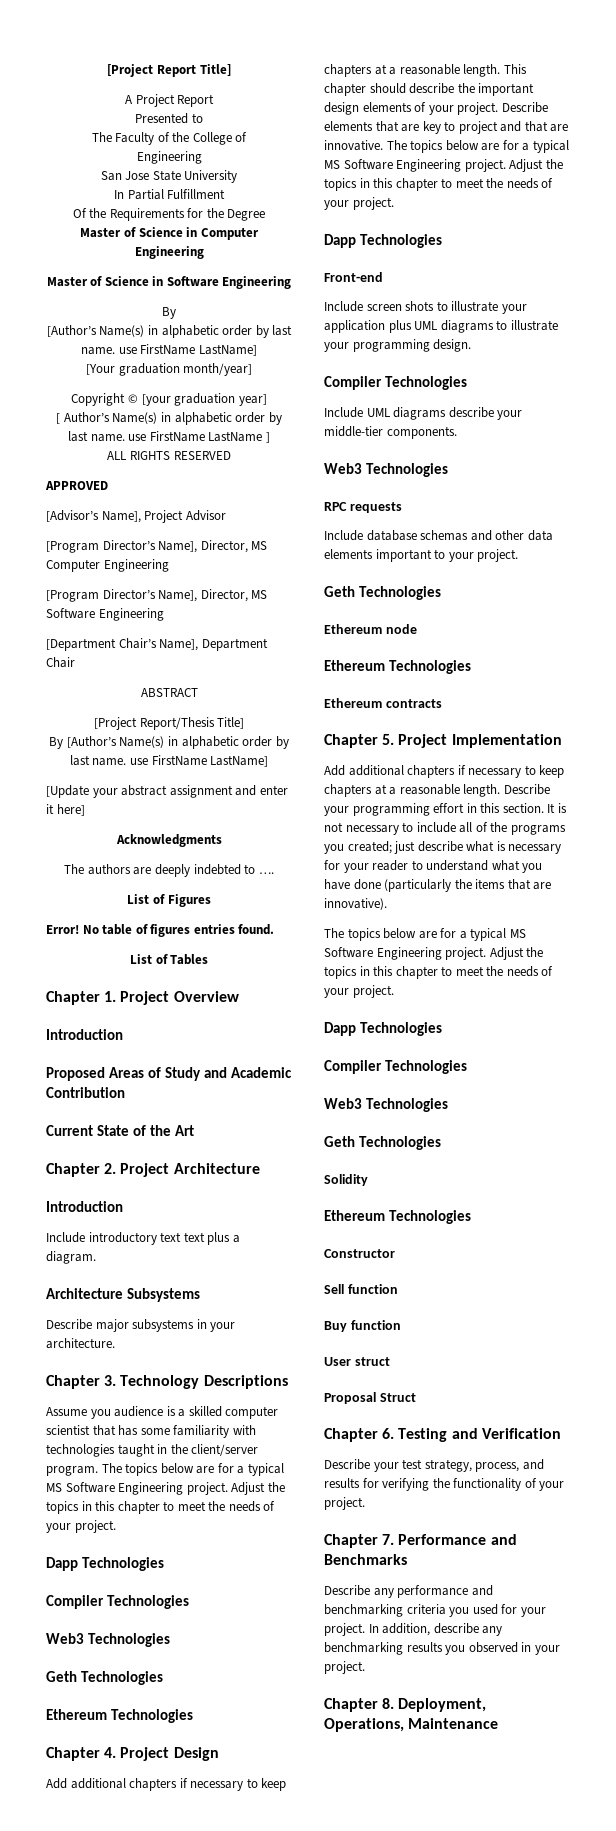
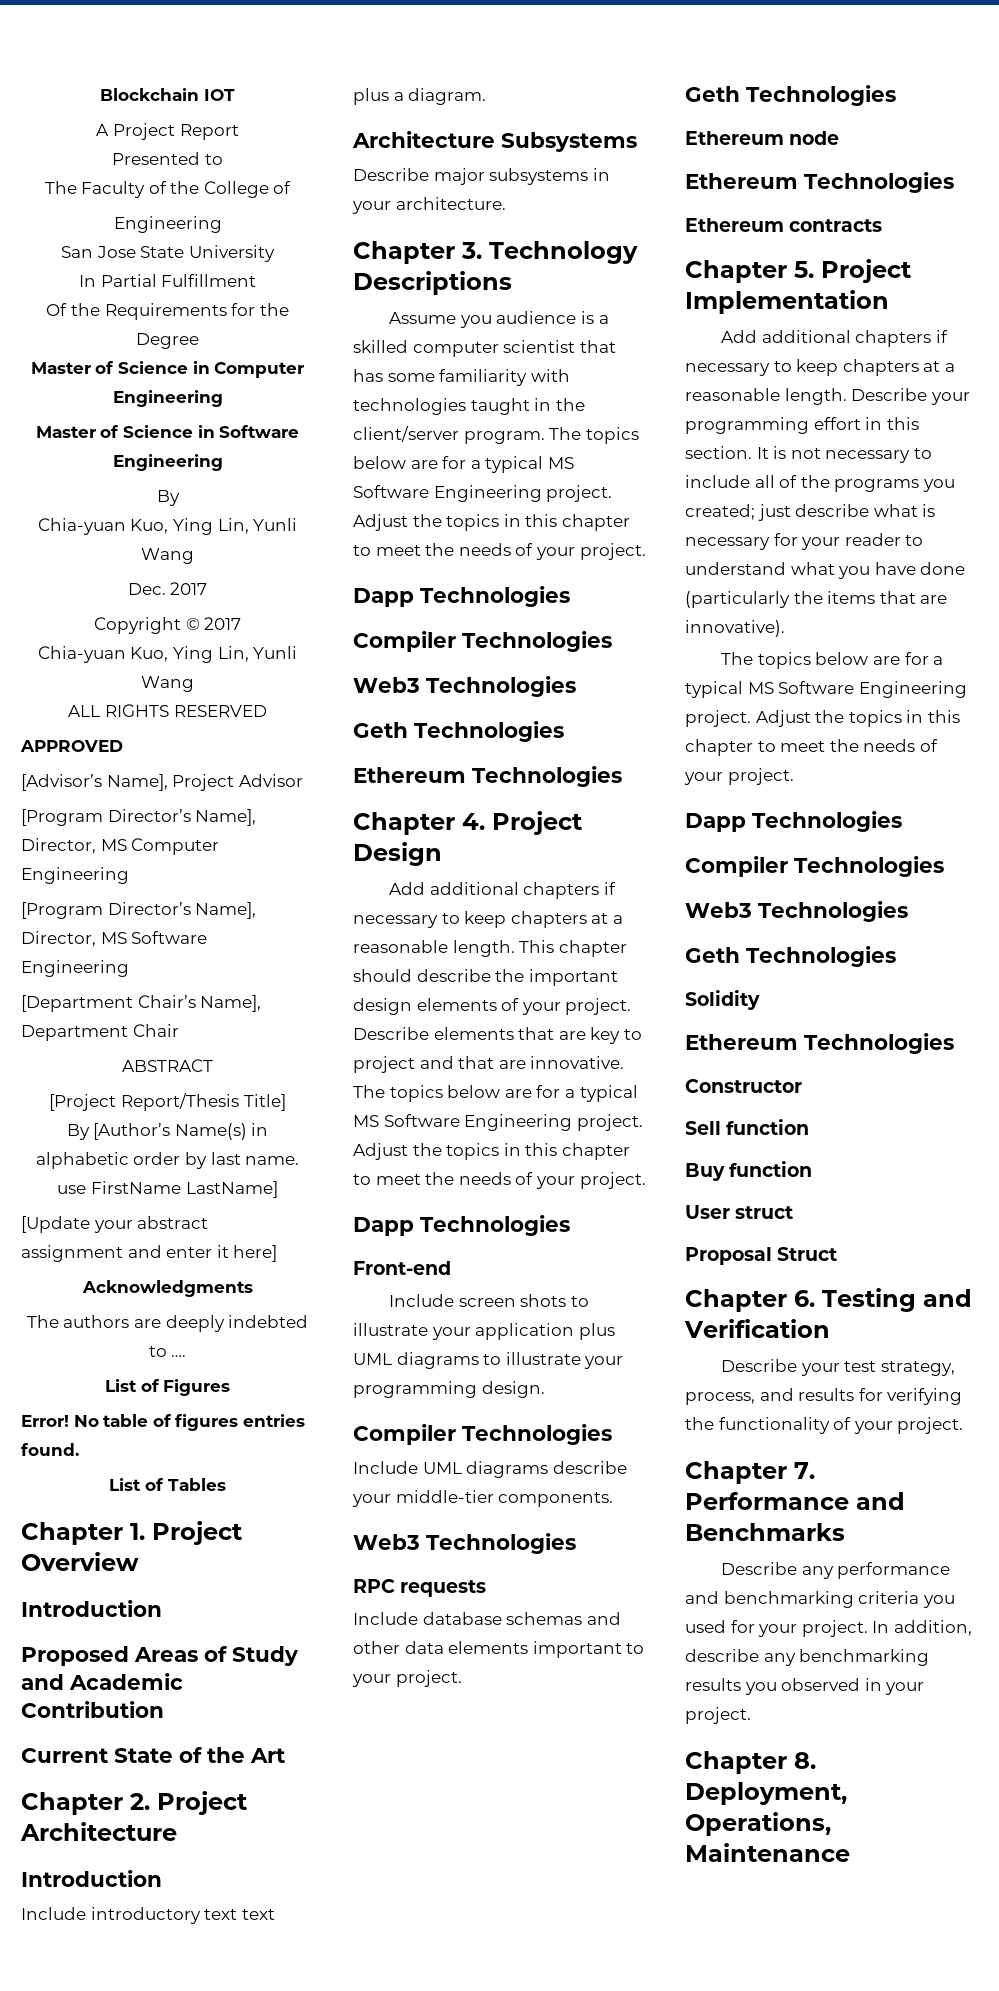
[107,64,231,77] [Project Report Title] -> [100,88,235,101] Blockchain IOT
[46,325,293,338] [81,344,257,356] [85,363,253,376] [71,393,267,406] [56,412,282,425] [68,431,270,443] [Author’s Name(s) in alphabetic order by last name. use FirstName LastName] // [Your graduation month/year] // Copyright © [your graduation year] // [ Author’s Name(s) in alphabetic order by last name. use FirstName LastName ] -> [37,518,298,535] [141,548,194,564] [127,582,208,595] [93,617,242,634] [37,646,298,663] [141,676,194,692] Chia-yuan Kuo, Ying Lin, Yunli Wang // Dec. 2017 // Copyright © 2017 // Chia-yuan Kuo, Ying Lin, Yunli Wang

